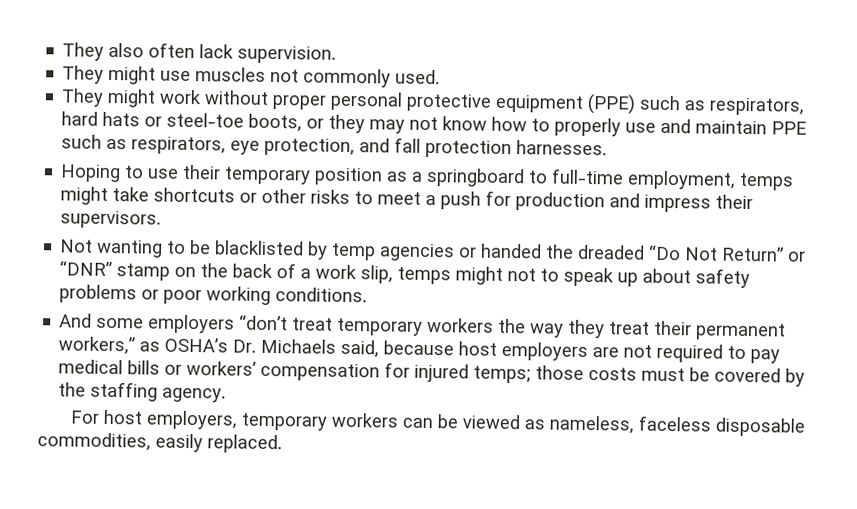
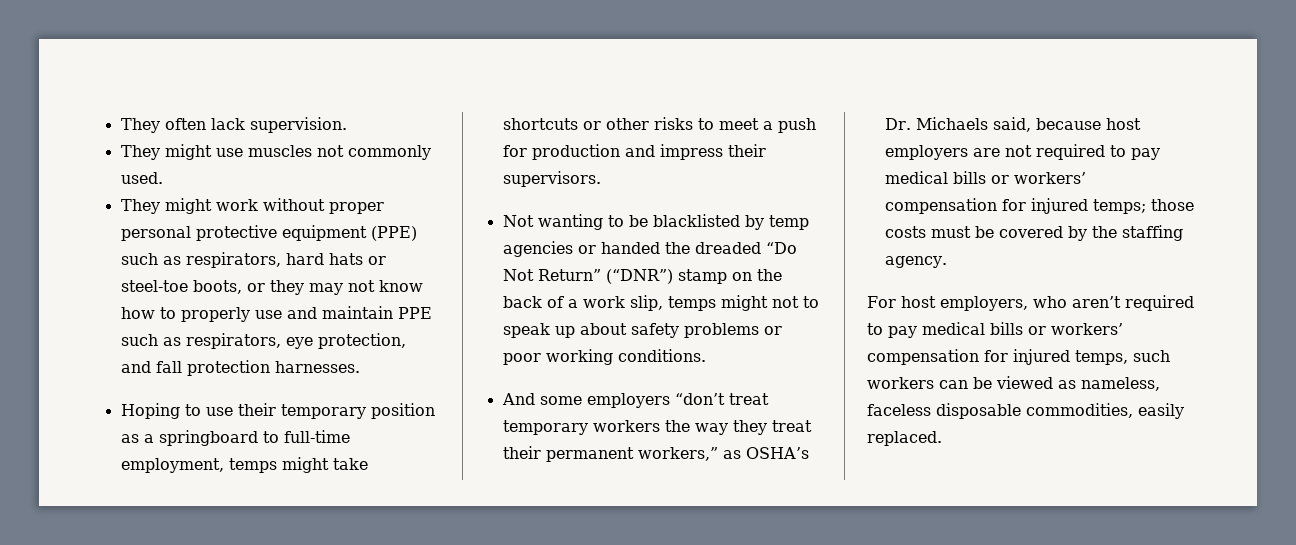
[62,42,145,61] They also -> [120,118,160,133] They
[787,251,807,262] [59,260,113,277] or “DNR” -> [605,269,673,284] (“DNR”)
[240,412,327,431] temporary -> [1032,295,1194,311] [867,322,1123,338] [867,349,1170,365] who aren’t required to pay medical bills or workers’ compensation for injured temps, such

